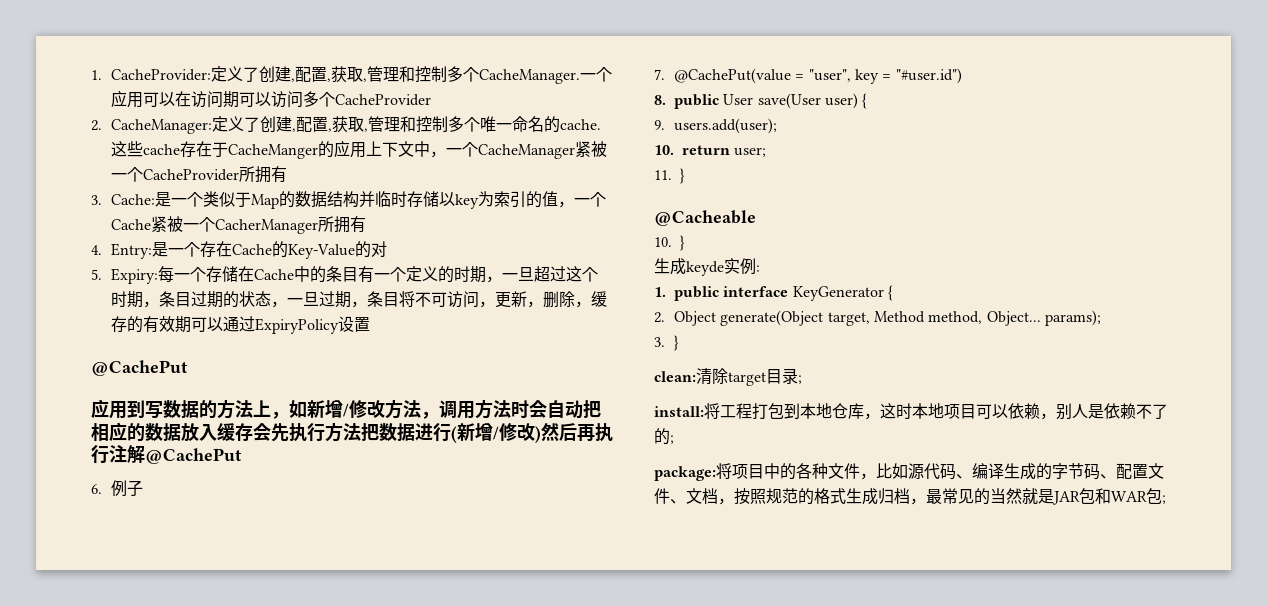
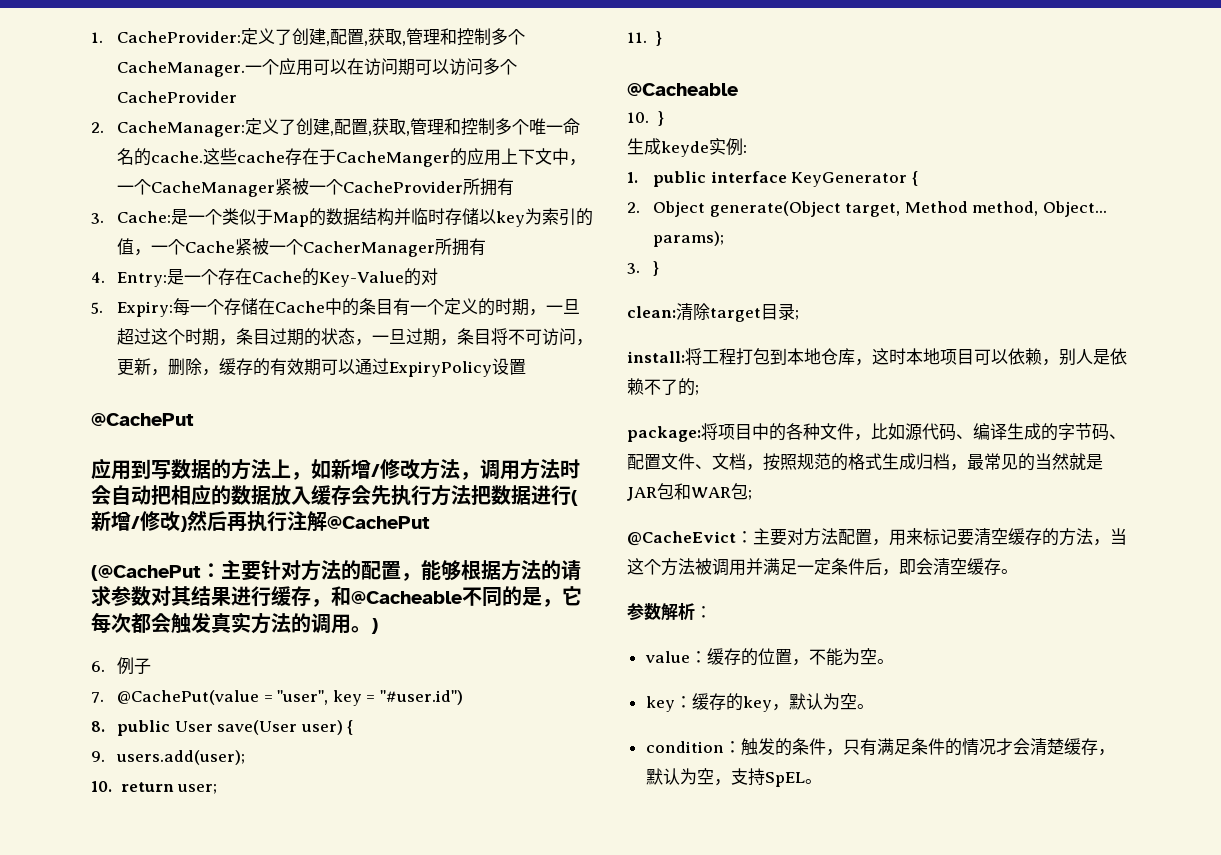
(242, 456) none -> [91,560,581,581] [91,586,582,607] [91,612,378,634] // (@CachePut：主要针对方法的配置，能够根据方法的请求参数对其结果进行缓存，和@Cacheable不同的是，它每次都会触发真实方法的调用。)
(1166, 499) none -> [627,528,1127,546] [627,558,1018,576] [627,602,712,621] [644,648,894,666] [645,693,874,712] [645,738,1115,756] [645,768,822,787] // @CacheEvict：主要对方法配置，用来标记要清空缓存的方法，当这个方法被调用并满足一定条件后，即会清空缓存。 // 参数解析： // value：缓存的位置，不能为空。 // key：缓存的key，默认为空。 // condition：触发的条件，只有满足条件的情况才会清楚缓存，默认为空，支持SpEL。

